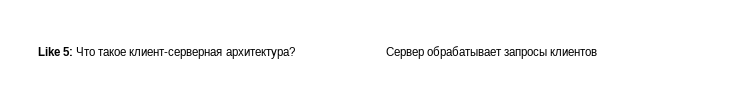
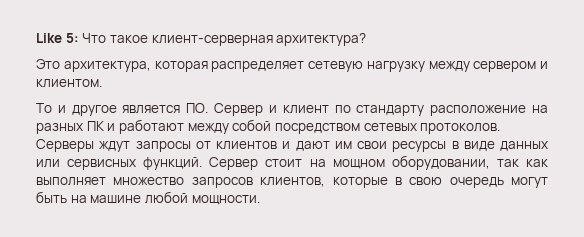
[386,46,598,59] Сервер обрабатывает запросы клиентов -> [36,59,548,72] [36,79,102,88] [36,103,548,116] [36,119,501,134] [36,139,548,152] [36,155,548,170] [36,177,548,188] [36,191,260,205] Это архитектура, которая распределяет сетевую нагрузку между сервером и клиентом. // То и другое является ПО. Сервер и клиент по стандарту расположение на разных ПК и работают между собой посредством сетевых протоколов. Серверы ждут запросы от клиентов и дают им свои ресурсы в виде данных или сервисных функций. Сервер стоит на мощном оборудовании, так как выполняет множество запросов клиентов, которые в свою очередь могут быть на машине любой мощности.

